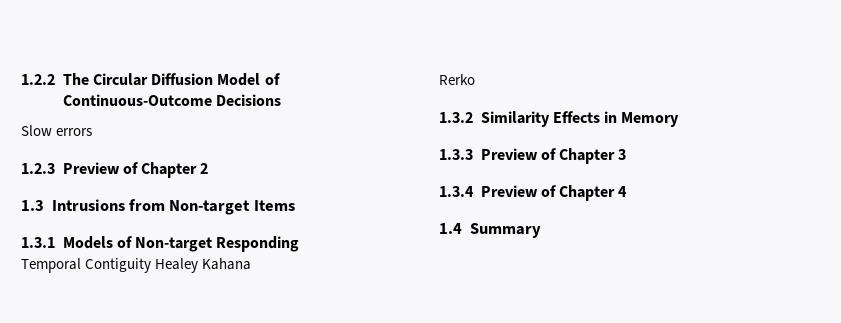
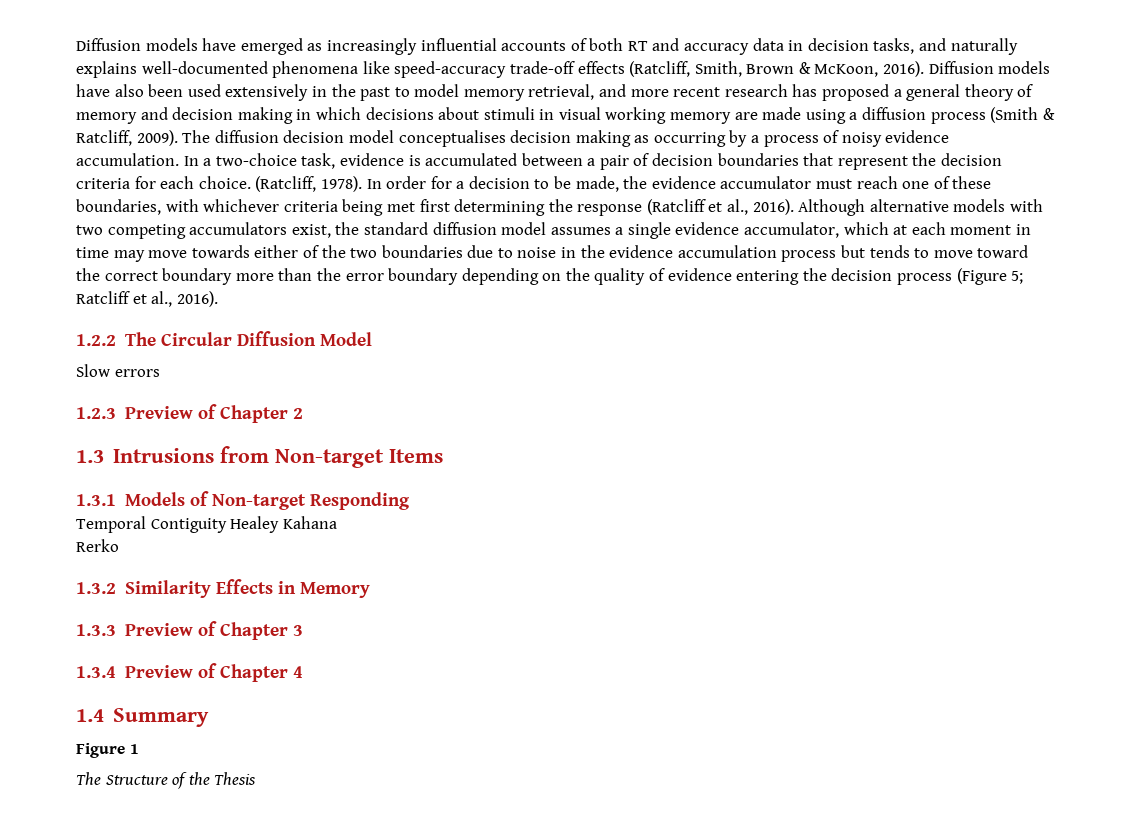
(21, 79) none -> [76,38,1018,55] [76,61,1051,78] [76,84,1034,101] [76,107,1055,124] [76,130,950,147] [76,153,1003,170] [76,176,992,192] [76,199,1044,216] [76,222,1032,239] [76,245,1029,262] [76,268,1024,285] [76,291,218,307] Diffusion models have emerged as increasingly influential accounts of both RT and accuracy data in decision tasks, and naturally explains well-documented phenomena like speed-accuracy trade-off effects (Ratcliff, Smith, Brown & McKoon, 2016). Diffusion models have also been used extensively in the past to model memory retrieval, and more recent research has proposed a general theory of memory and decision making in which decisions about stimuli in visual working memory are made using a diffusion process (Smith & Ratcliff, 2009). The diffusion decision model conceptualises decision making as occurring by a process of noisy evidence accumulation. In a two-choice task, evidence is accumulated between a pair of decision boundaries that represent the decision criteria for each choice. (Ratcliff, 1978). In order for a decision to be made, the evidence accumulator must reach one of these boundaries, with whichever criteria being met first determining the response (Ratcliff et al., 2016). Although alternative models with two competing accumulators exist, the standard diffusion model assumes a single evidence accumulator, which at each moment in time may move towards either of the two boundaries due to noise in the evidence accumulation process but tends to move toward the correct boundary more than the error boundary depending on the quality of evidence entering the decision process (Figure 5; Ratcliff et al., 2016). //
[264,73,280,85] [62,94,281,106] of Continuous-Outcome Decisions -> (372, 339) none
(541, 230) none -> [76,743,139,758] [76,772,257,789] // Figure 1 // The Structure of the Thesis

